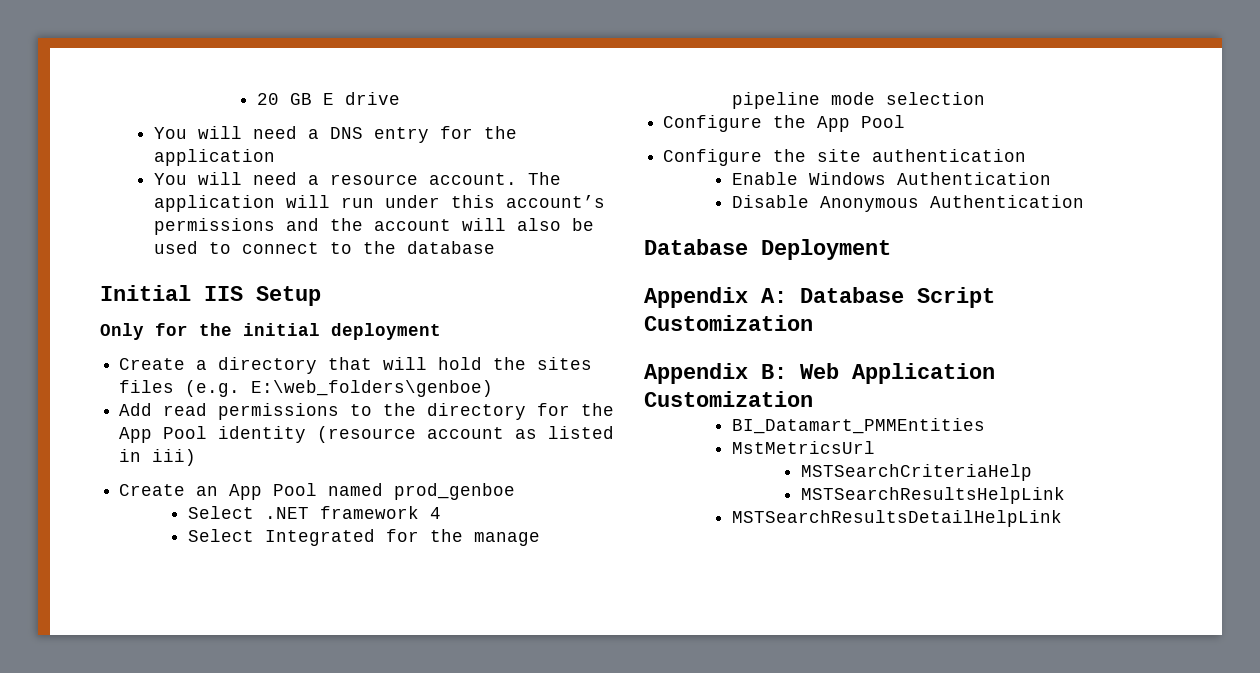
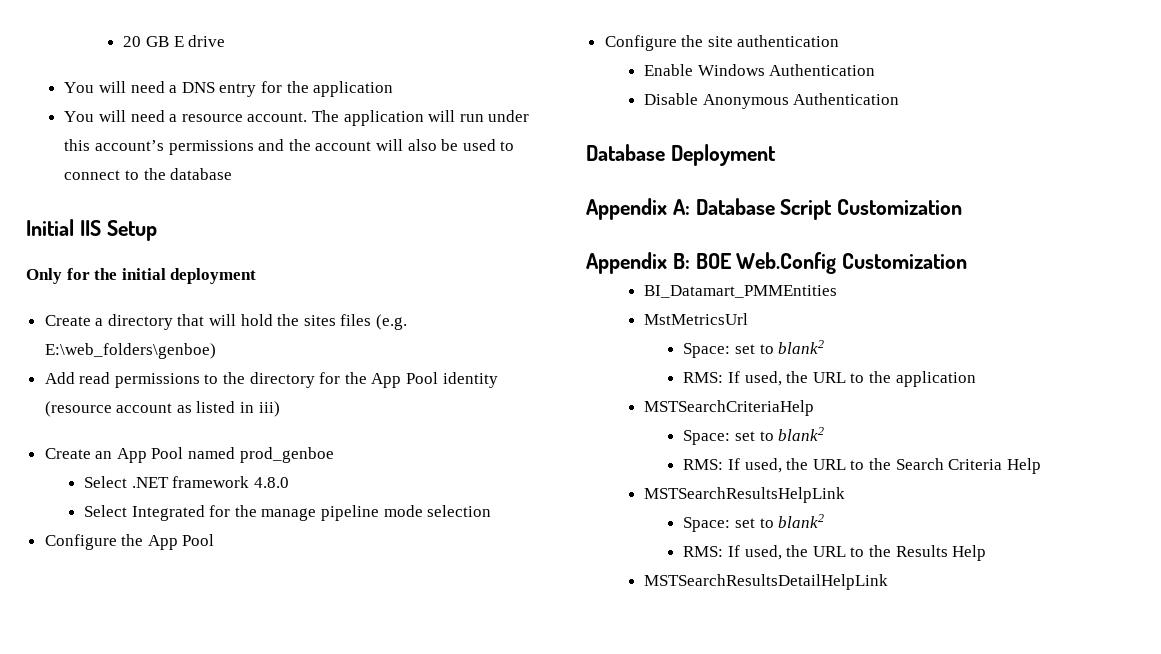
[430,507,442,519] 4 -> [253,477,289,488] 4.8.0
[800,363,995,384] Web Application -> [695,252,837,274] BOE Web.Config
[800,464,1032,481] [800,487,1065,504] MSTSearchCriteriaHelp // MSTSearchResultsHelpLink -> [683,340,825,358] [683,371,976,387] [644,400,815,416] [683,427,825,445] [683,458,1041,474] [644,487,846,503] [683,514,825,532] [683,545,987,561] Space: set to blank2 // RMS: If used, the URL to the application // MSTSearchCriteriaHelp // Space: set to blank2 // RMS: If used, the URL to the Search Criteria Help // MSTSearchResultsHelpLink // Space: set to blank2 // RMS: If used, the URL to the Results Help

